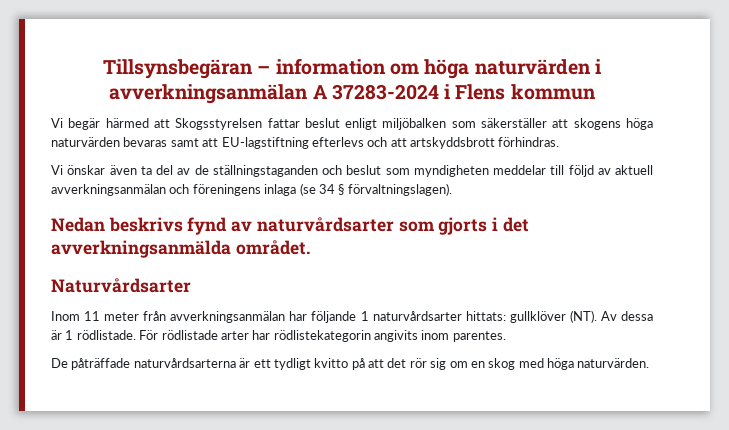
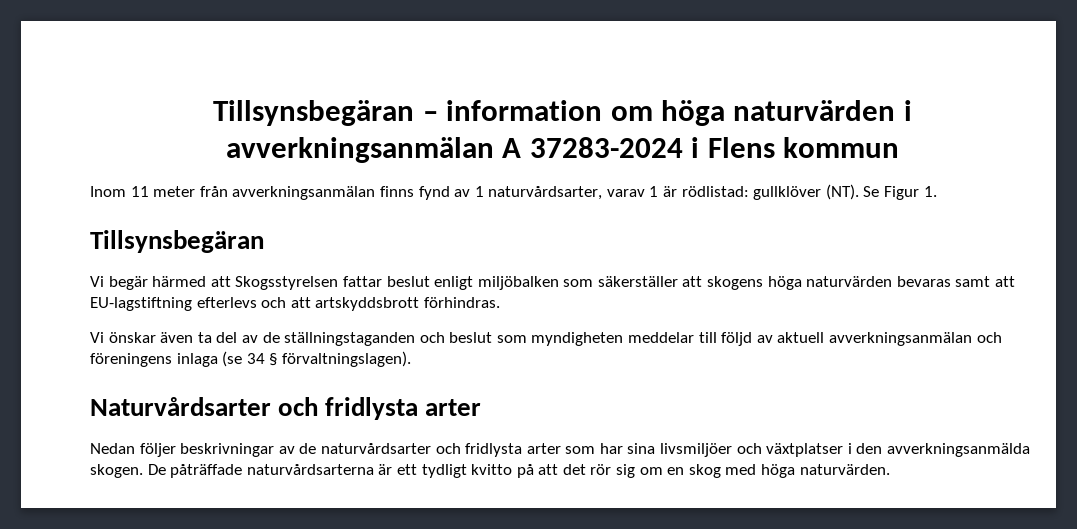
(596, 92) none -> [90,184,937,200] [90,230,264,253] // Inom 11 meter från avverkningsanmälan finns fynd av 1 naturvårdsarter, varav 1 är rödlistad: gullklöver (NT). Se Figur 1. // Tillsynsbegäran
[51,217,529,235] [51,240,310,258] [51,278,191,293] [51,310,654,323] [51,330,506,342] Nedan beskrivs fynd av naturvårdsarter som gjorts i det avverkningsanmälda området. // Naturvårdsarter // Inom 11 meter från avverkningsanmälan har följande 1 naturvårdsarter hittats: gullklöver (NT). Av dessa är 1 rödlistade. För rödlistade arter har rödlistekategorin angivits inom parentes. // -> [90,397,482,420] [90,443,1031,457] [90,464,143,478] Naturvårdsarter och fridlysta arter // Nedan följer beskrivningar av de naturvårdsarter och fridlysta arter som har sina livsmiljöer och växtplatser i den avverkningsanmälda skogen.

